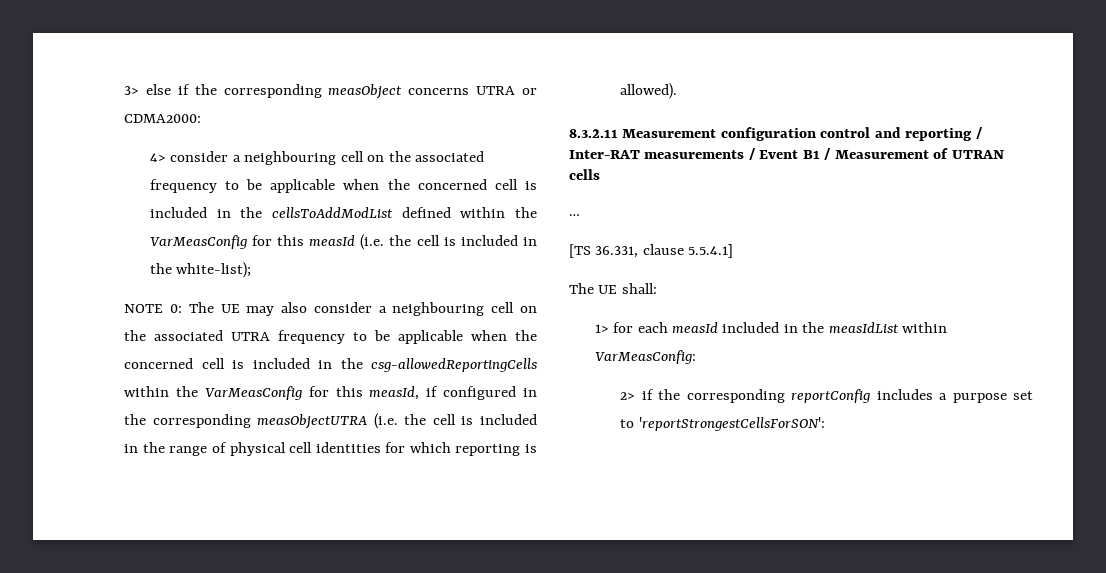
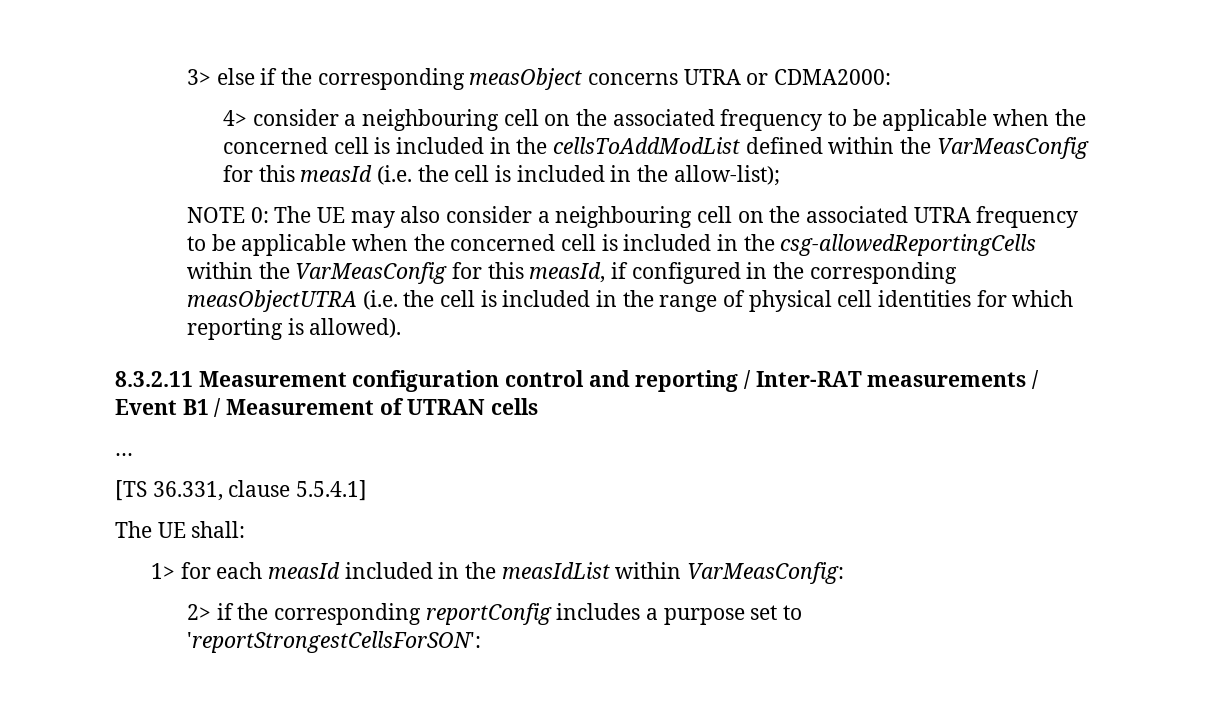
[176,262,252,278] white-list); -> [673,165,780,186] allow-list);

